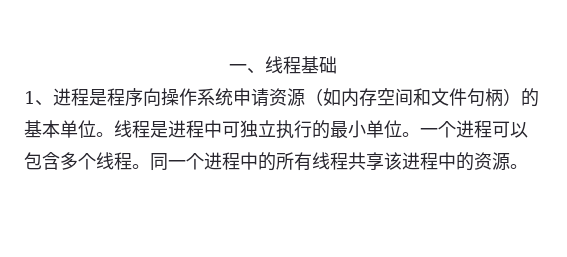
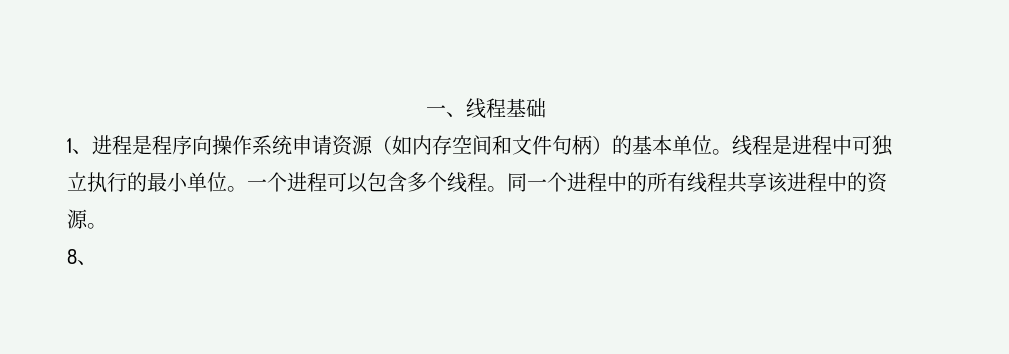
(528, 166) none -> [67,249,97,265] // 8、

